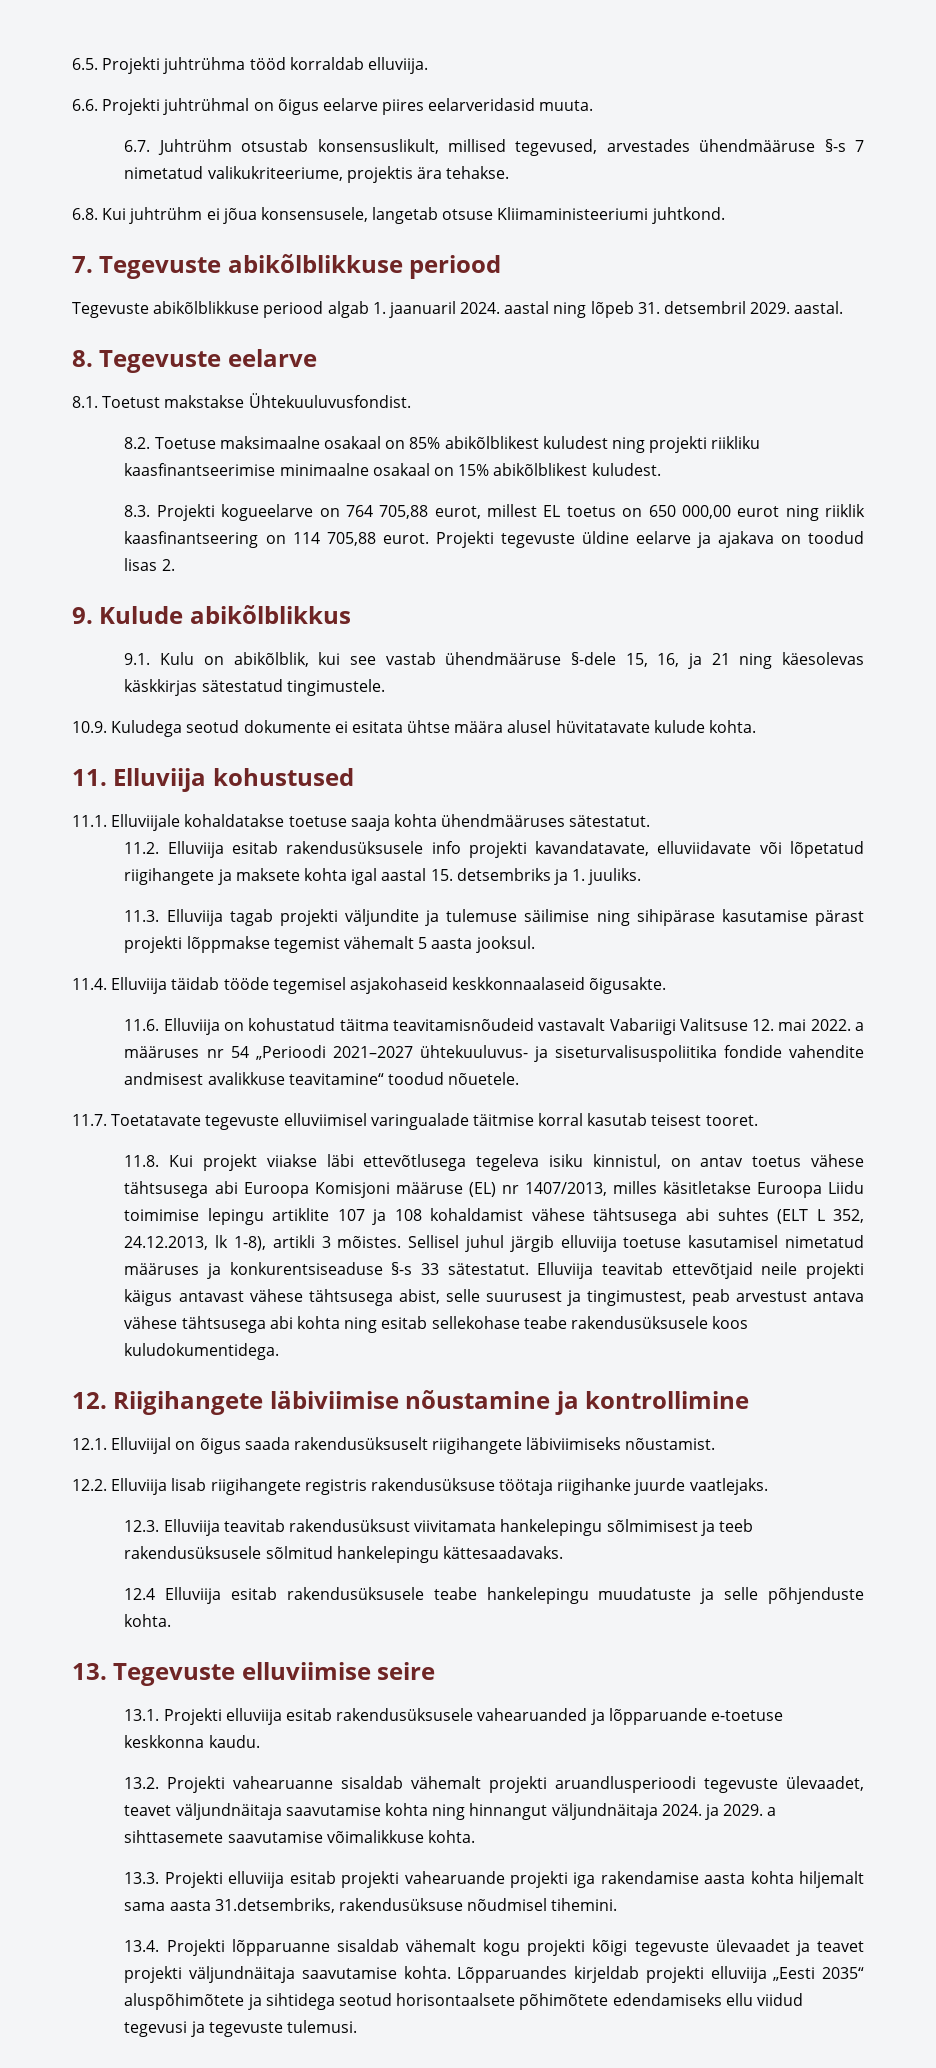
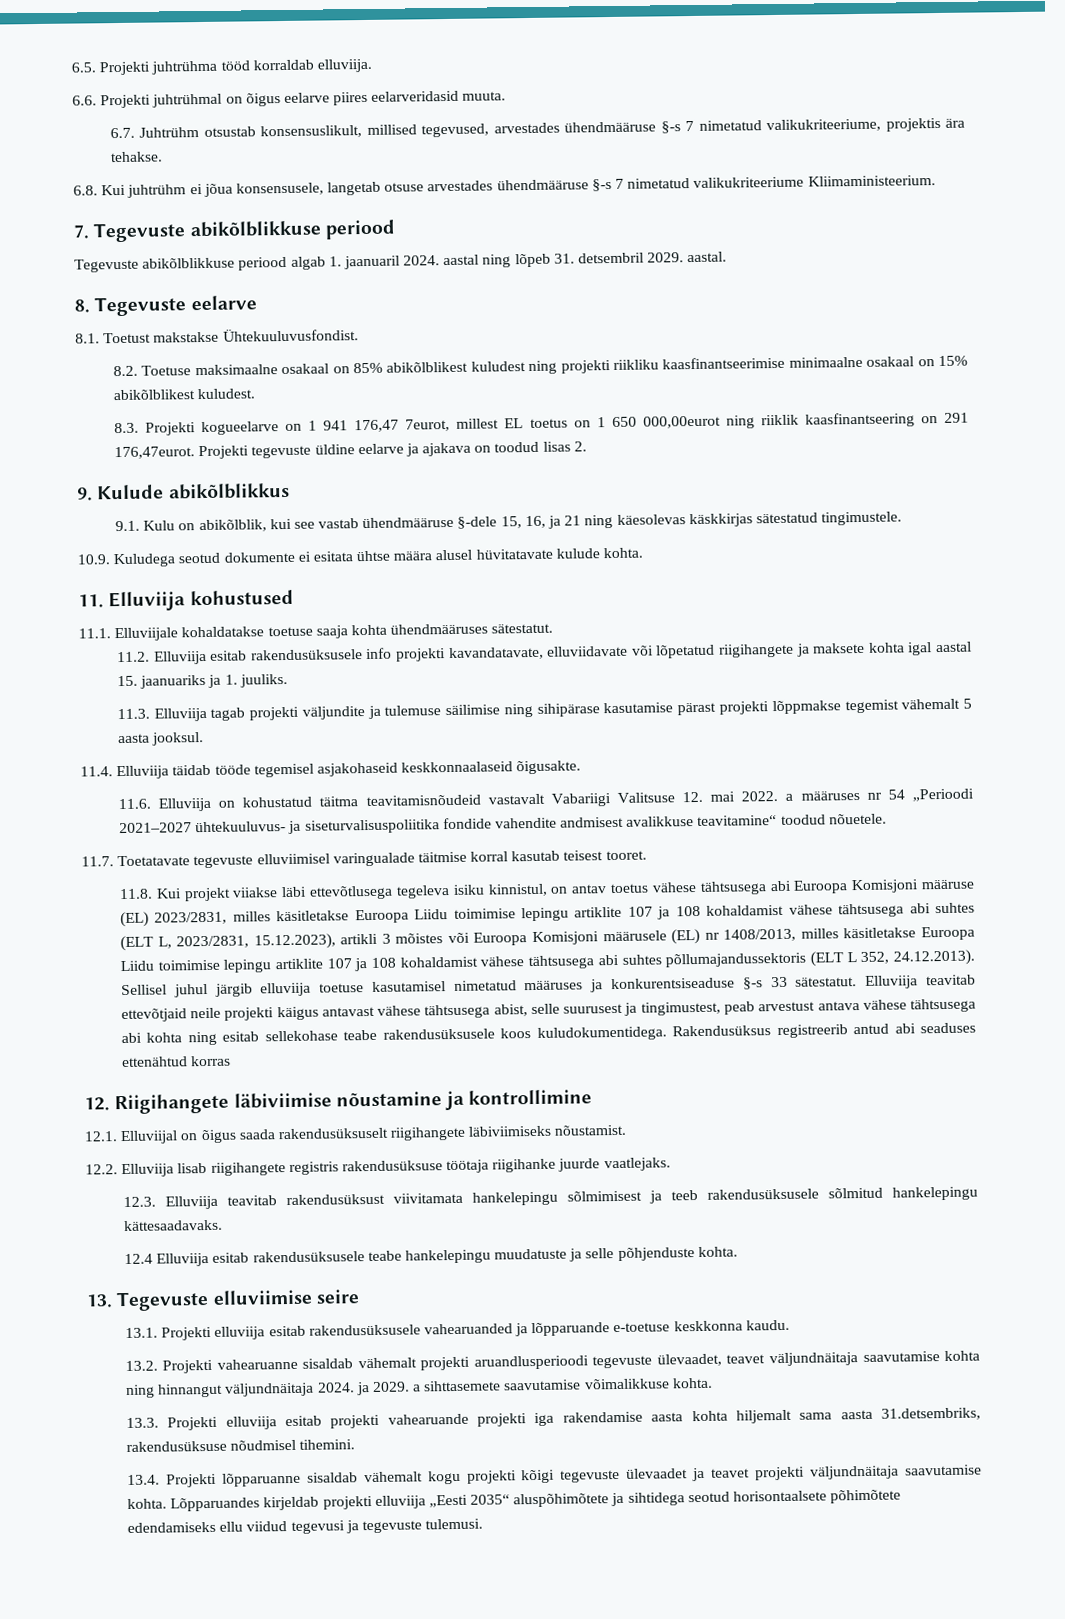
[497,207,725,224] Kliimaministeeriumi juhtkond. -> [427,175,936,192] arvestades ühendmääruse §-s 7 nimetatud valikukriteeriume Kliimaministeerium.
[345,505,481,519] 764 705,88 eurot, -> [308,418,451,433] 1 941 176,47 7eurot,
[648,505,780,519] 650 000,00 eurot -> [596,415,721,429] 1 650 000,00eurot
[292,532,429,546] 114 705,88 eurot. -> [943,412,969,423] [113,446,195,460] 291 176,47eurot.
[456,868,551,881] detsembriks -> [140,674,207,689] jaanuariks
[501,1182,607,1196] nr 1407/2013, -> [154,911,228,925] 2023/2831,
[816,1209,864,1223] [124,1235,402,1251] L 352, 24.12.2013, lk 1-8), artikli 3 mõistes. -> [157,926,976,950] [119,949,976,973] L, 2023/2831, 15.12.2023), artikli 3 mõistes või Euroopa Komisjoni määrusele (EL) nr 1408/2013, milles käsitletakse Euroopa Liidu toimimise lepingu artiklite 107 ja 108 kohaldamist vähese tähtsusega abi suhtes põllumajandussektoris (ELT L 352, 24.12.2013).
(280, 1351) none -> [672,1022,976,1039] [120,1055,232,1068] Rakendusüksus registreerib antud abi seaduses ettenähtud korras

